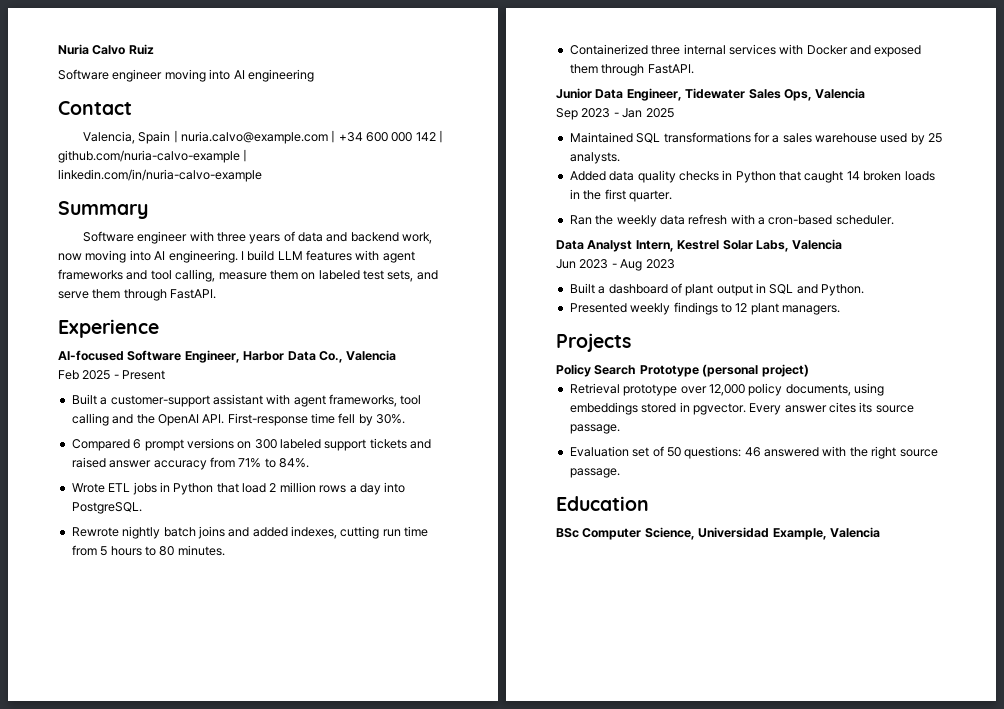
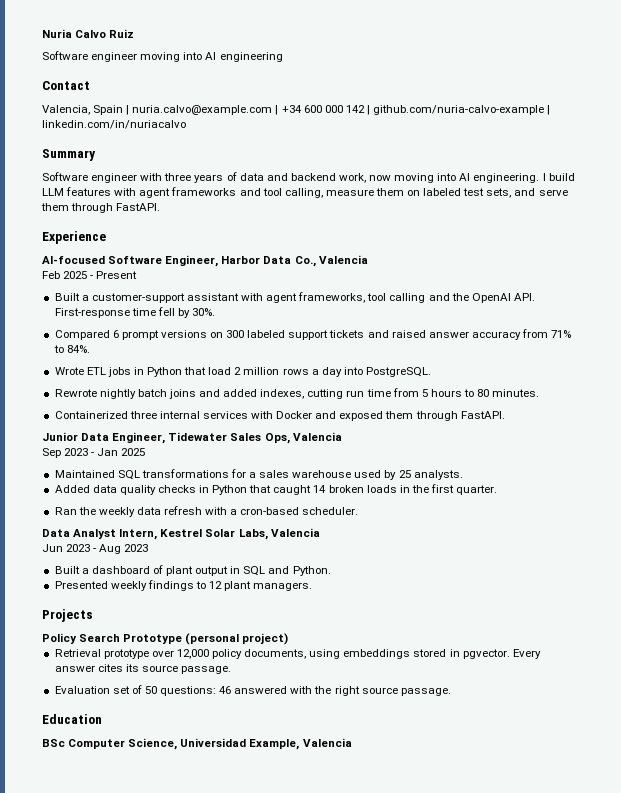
[58,169,262,182] linkedin.com/in/nuria-calvo-example -> [42,120,186,129] linkedin.com/in/nuriacalvo

